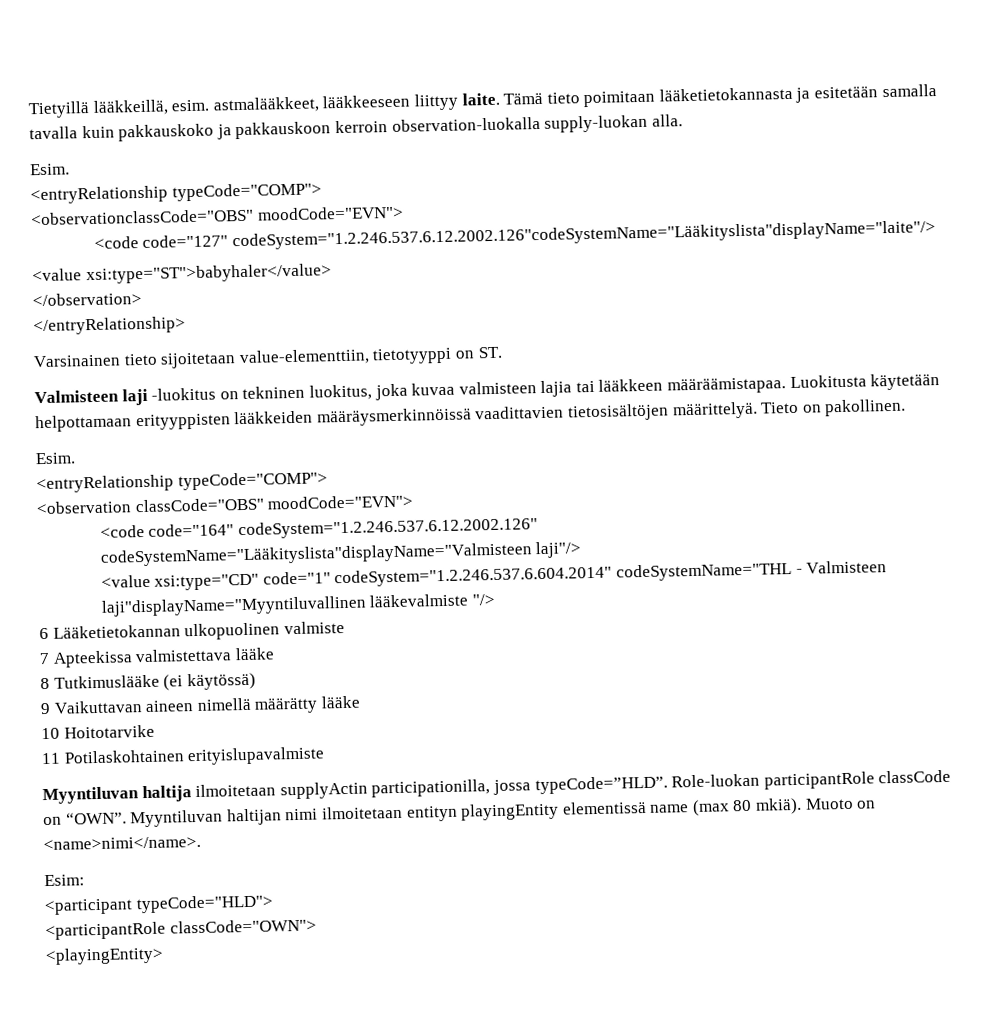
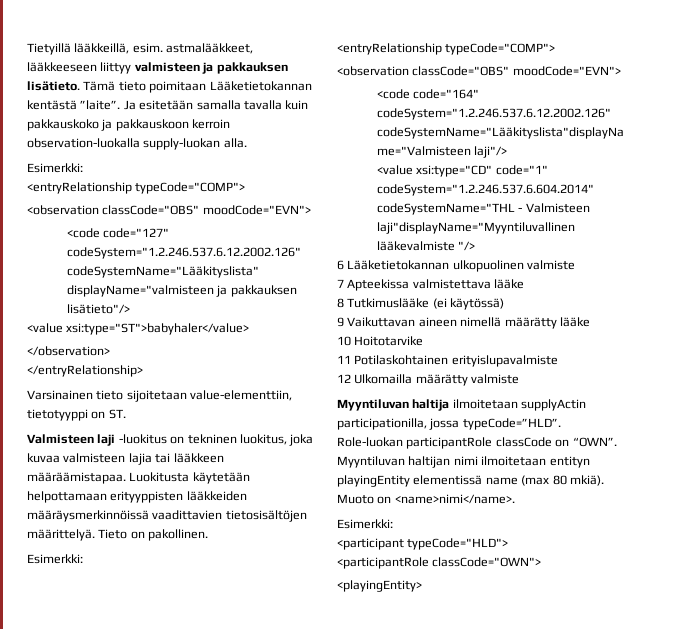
[461,86,811,108] laite. Tämä tieto poimitaan lääketietokannasta ja -> [134,62,288,74] [27,81,312,93] [27,100,136,110] valmisteen ja pakkauksen lisätieto. Tämä tieto poimitaan Lääketietokannan kentästä ”laite”. Ja
[30,163,70,176] [30,182,322,205] [31,208,254,226] Esim. // <entryRelationship typeCode="COMP"> // <observationclassCode="OBS" -> [27,163,83,173] [27,182,246,194] [27,205,200,215] Esimerkki: // <entryRelationship typeCode="COMP"> // <observation classCode="OBS"
[231,220,936,251] codeSystem="1.2.246.537.6.12.2002.126"codeSystemName="Lääkityslista"displayName="laite"/> -> [67,247,302,259] [67,266,260,278] [67,285,297,297] [67,304,131,314] codeSystem="1.2.246.537.6.12.2002.126" codeSystemName="Lääkityslista" displayName="valmisteen ja pakkauksen lisätieto"/>
[35,452,76,465] Esim. -> [27,554,83,564] Esimerkki:
(326, 756) none -> [337,374,520,386] // 12 Ulkomailla määrätty valmiste
[44,874,85,887] Esim: -> [337,519,393,529] Esimerkki:

